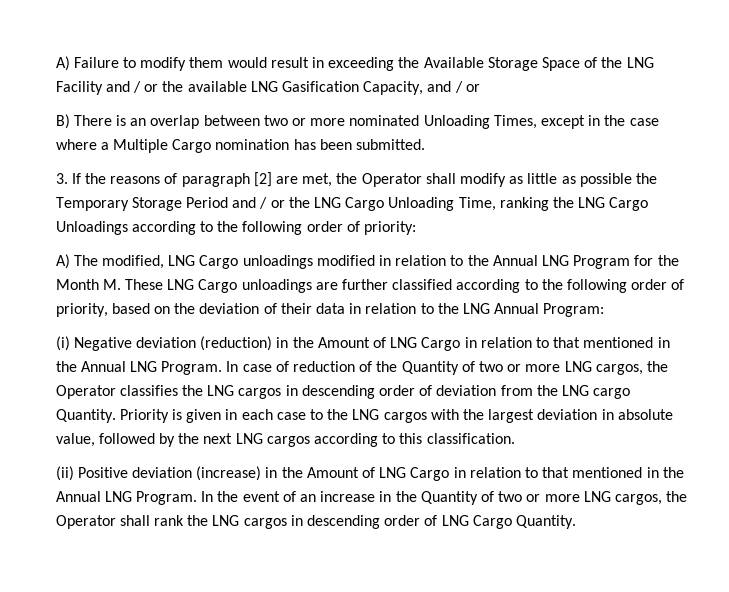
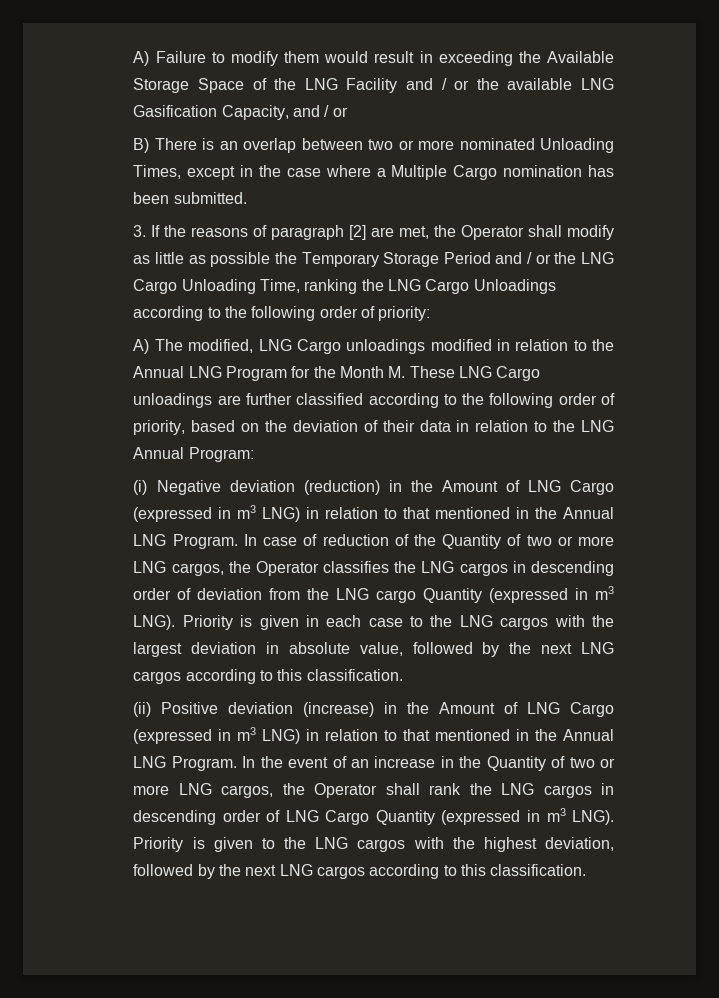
(461, 344) none -> [133,505,301,522] (expressed in m3 LNG)
[55,409,116,423] Quantity. -> [423,586,614,603] [133,615,176,630] Quantity (expressed in m3 LNG).
(450, 474) none -> [133,727,301,744] (expressed in m3 LNG)
[515,515,576,529] Quantity. -> [375,808,614,825] [133,837,614,852] [133,864,587,879] Quantity (expressed in m3 LNG). Priority is given to the LNG cargos with the highest deviation, followed by the next LNG cargos according to this classification.

